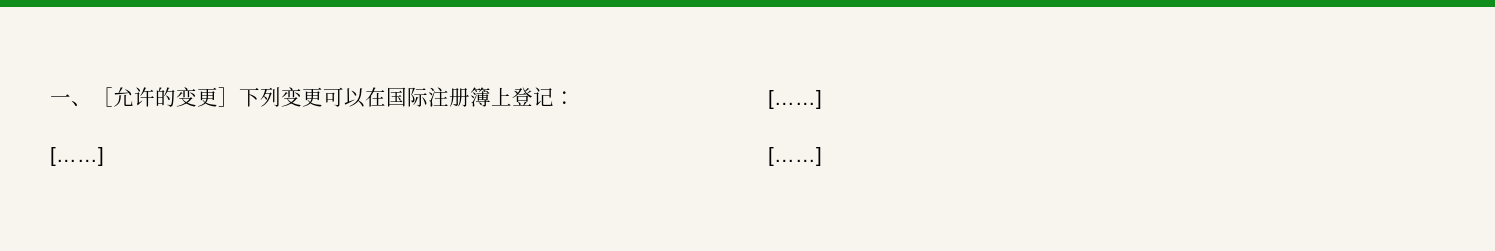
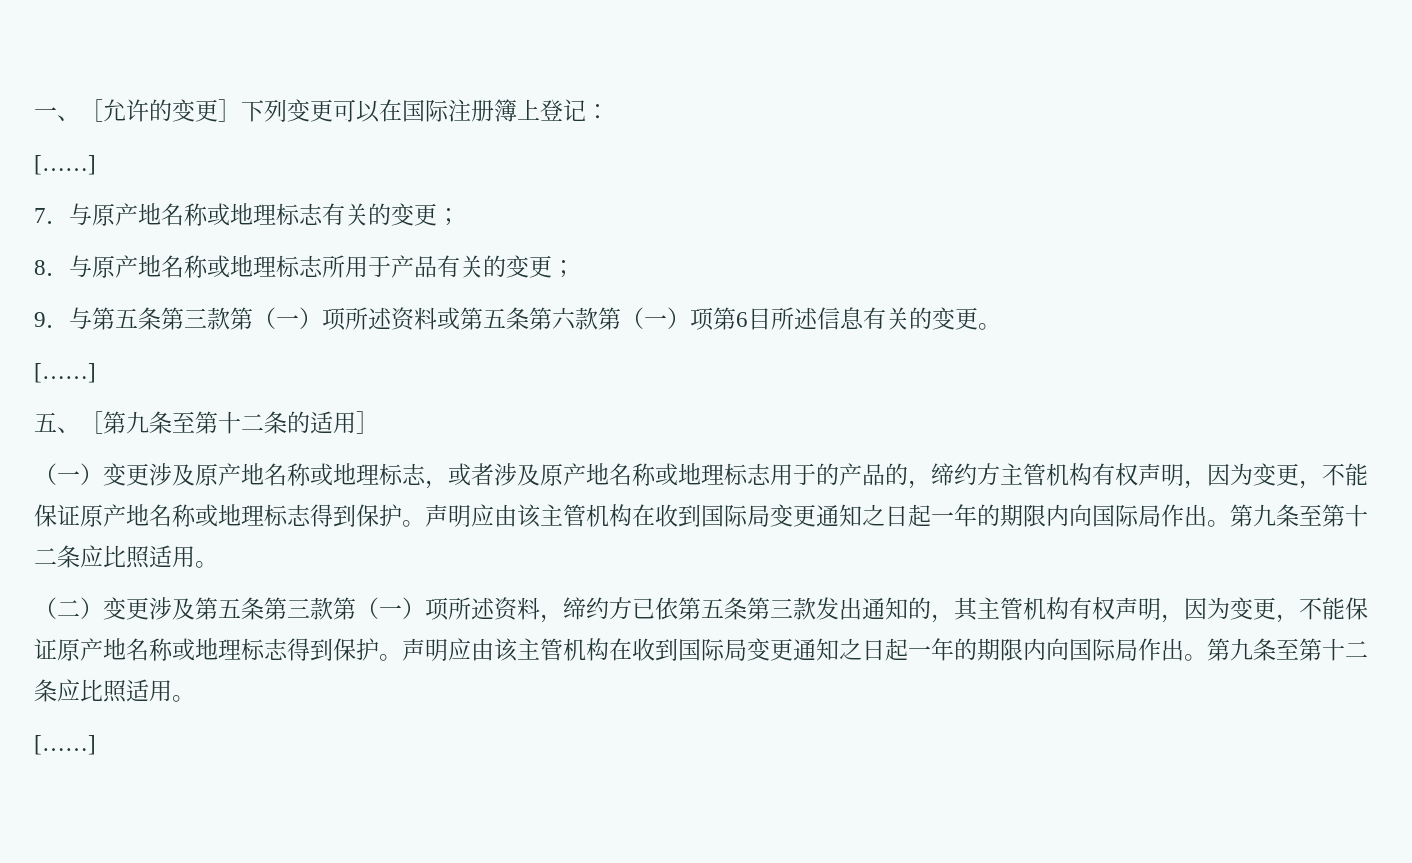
[768,90,822,109] [……] -> [34,203,460,226] [34,255,575,278] [34,307,1001,331] [34,363,96,383] [34,411,379,434] [34,463,1368,489] [34,504,1368,528] [34,545,218,569] [34,597,1368,623] [34,638,1368,662] [34,679,195,703] 7．与原产地名称或地理标志有关的变更； // 8．与原产地名称或地理标志所用于产品有关的变更； // 9．与第五条第三款第（一）项所述资料或第五条第六款第（一）项第6目所述信息有关的变更。 // [……] // 五、［第九条至第十二条的适用］ // （一）变更涉及原产地名称或地理标志，或者涉及原产地名称或地理标志用于的产品的，缔约方主管机构有权声明，因为变更，不能保证原产地名称或地理标志得到保护。声明应由该主管机构在收到国际局变更通知之日起一年的期限内向国际局作出。第九条至第十二条应比照适用。 // （二）变更涉及第五条第三款第（一）项所述资料，缔约方已依第五条第三款发出通知的，其主管机构有权声明，因为变更，不能保证原产地名称或地理标志得到保护。声明应由该主管机构在收到国际局变更通知之日起一年的期限内向国际局作出。第九条至第十二条应比照适用。

